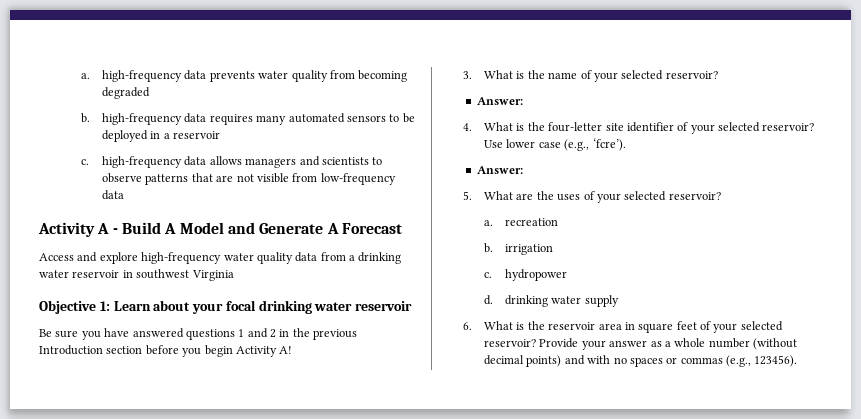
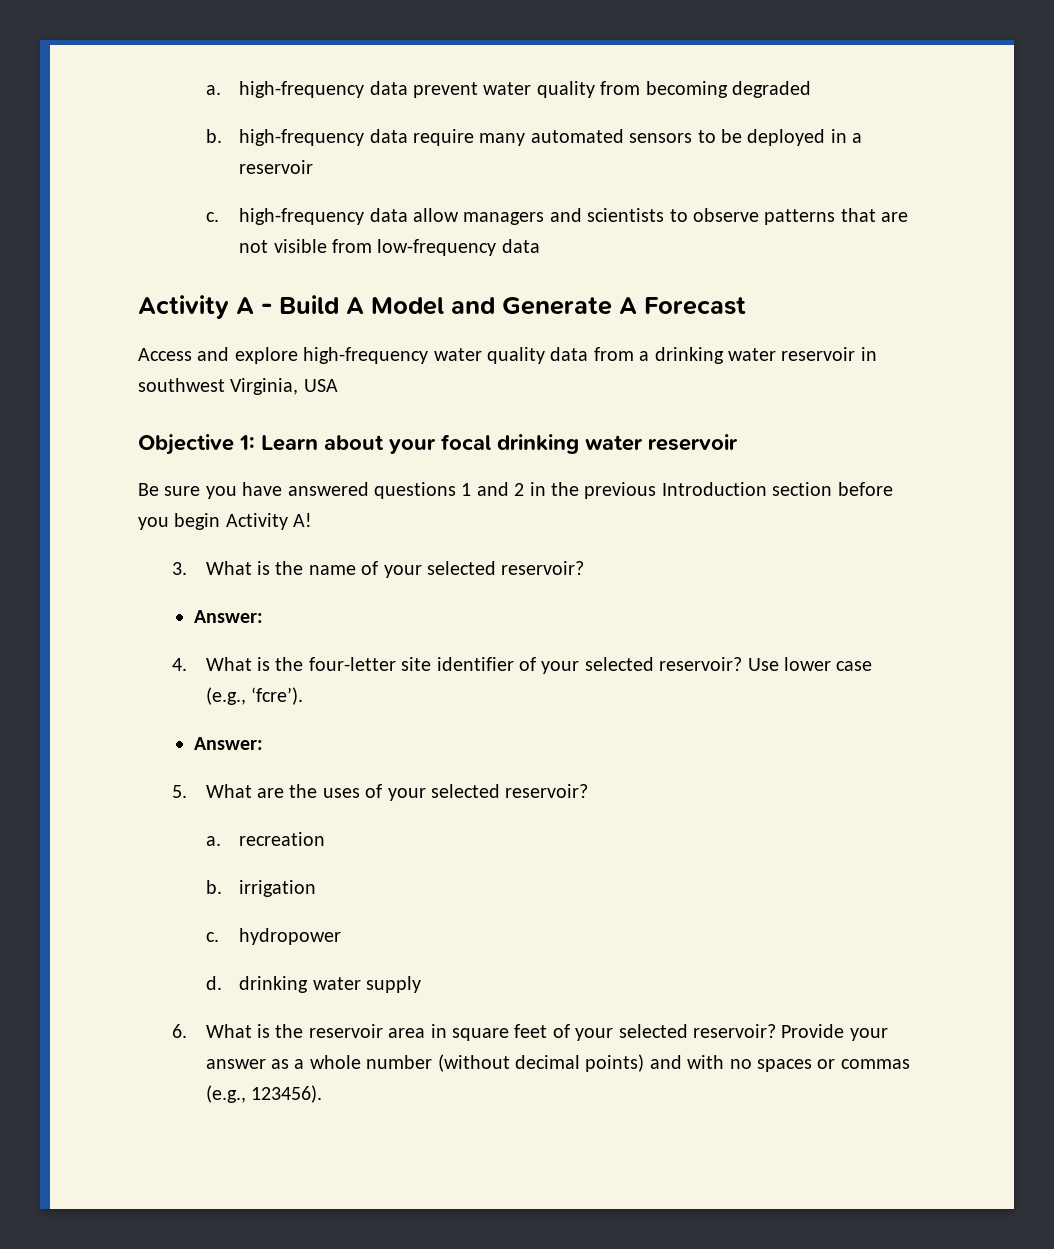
[209,71,255,82] prevents -> [413,82,479,98] prevent
[209,114,253,125] requires -> [413,129,475,146] require
[209,156,242,165] allows -> [413,208,460,222] allow
[191,270,234,281] Virginia -> [230,378,338,395] Virginia, USA

